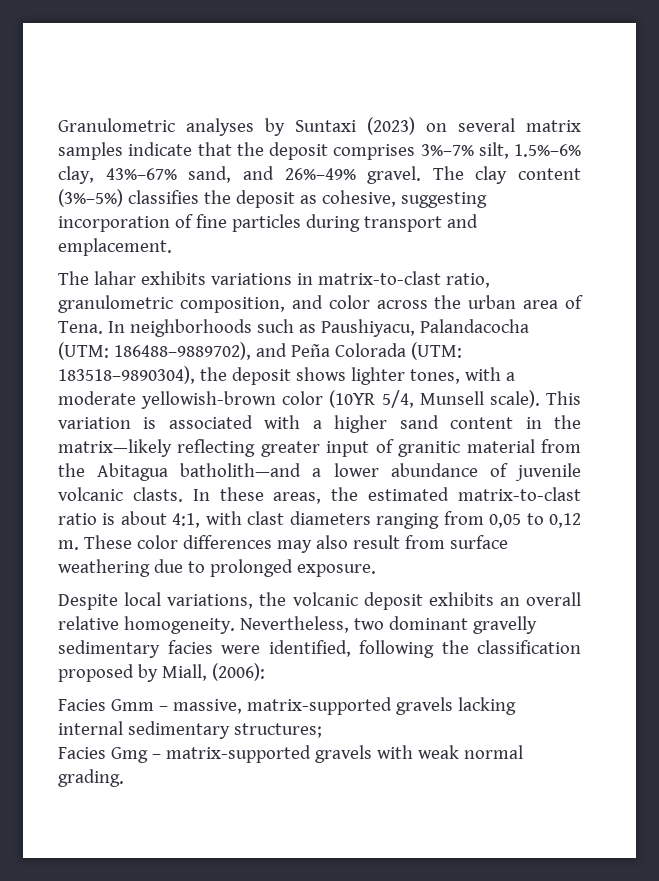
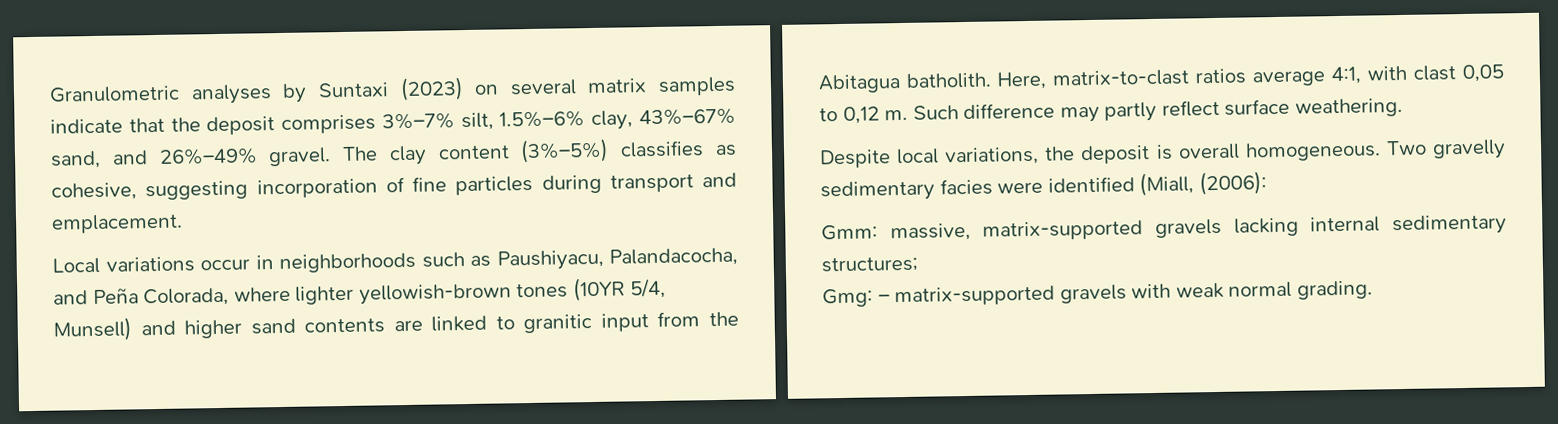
[203,190,295,208] the deposit -> (705, 149) none
[58,271,490,288] [58,295,583,313] [58,319,529,337] [58,342,462,360] [58,366,515,385] [58,390,581,409] [58,415,582,433] [58,439,582,457] [58,463,581,481] [58,487,581,504] [58,511,581,529] [58,535,508,553] [58,559,376,577] [58,592,581,610] [58,616,537,634] [58,640,581,658] [58,663,265,682] [58,699,168,711] The lahar exhibits variations in matrix-to-clast ratio, granulometric composition, and color across the urban area of Tena. In neighborhoods such as Paushiyacu, Palandacocha (UTM: 186488–9889702), and Peña Colorada (UTM: 183518–9890304), the deposit shows lighter tones, with a moderate yellowish-brown color (10YR 5/4, Munsell scale). This variation is associated with a higher sand content in the matrix—likely reflecting greater input of granitic material from the Abitagua batholith—and a lower abundance of juvenile volcanic clasts. In these areas, the estimated matrix-to-clast ratio is about 4:1, with clast diameters ranging from 0,05 to 0,12 m. These color differences may also result from surface weathering due to prolonged exposure. // Despite local variations, the volcanic deposit exhibits an overall relative homogeneity. Nevertheless, two dominant gravelly sedimentary facies were identified, following the classification proposed by Miall, (2006): // Facies Gmm – -> [52,247,738,274] [53,277,667,307] [53,311,739,342] [818,64,1504,94] [819,97,1403,124] [820,139,1506,169] [820,171,1267,202] [821,224,878,241] Local variations occur in neighborhoods such as Paushiyacu, Palandacocha, and Peña Colorada, where lighter yellowish-brown tones (10YR 5/4, Munsell) and higher sand contents are linked to granitic input from the Abitagua batholith. Here, matrix-to-clast ratios average 4:1, with clast 0,05 to 0,12 m. Such difference may partly reflect surface weathering. // Despite local variations, the deposit is overall homogeneous. Two gravelly sedimentary facies were identified (Miall, (2006): // Gmm:
[58,747,148,763] Facies Gmg -> [822,288,873,308] Gmg:

